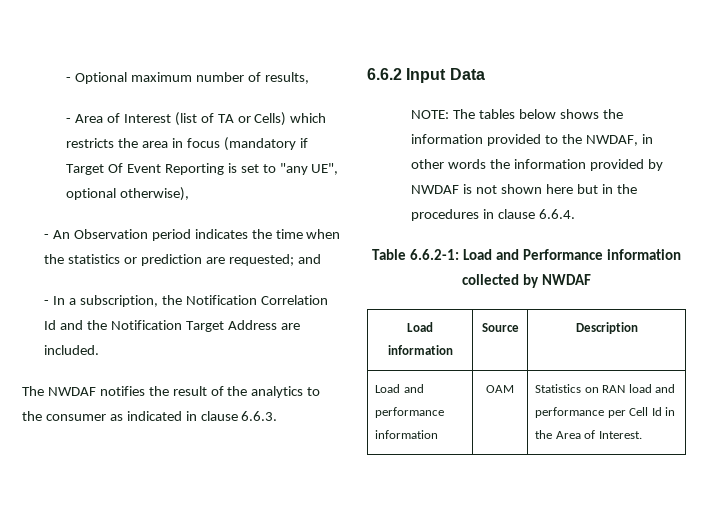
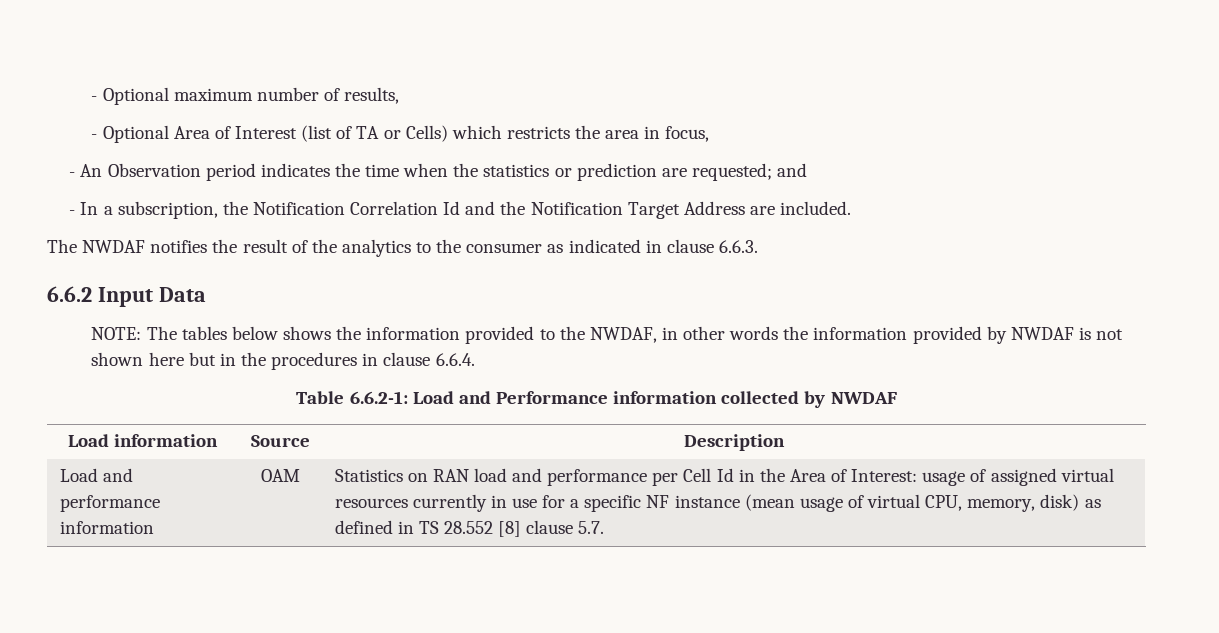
(72, 120) none -> [102,125,169,143] Optional
[186,137,308,151] [66,163,339,175] [66,187,190,201] focus (mandatory if Target Of Event Reporting is set to "any UE", optional otherwise), -> [665,126,710,142] focus,
[598,431,642,439] Interest. -> [851,468,1114,486] [334,494,1101,512] [334,520,605,537] Interest: usage of assigned virtual resources currently in use for a specific NF instance (mean usage of virtual CPU, memory, disk) as defined in TS 28.552 [8] clause 5.7.

